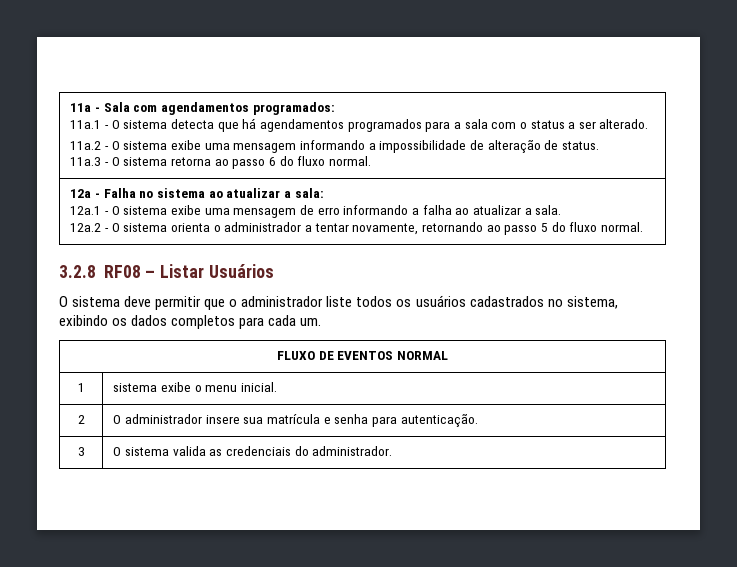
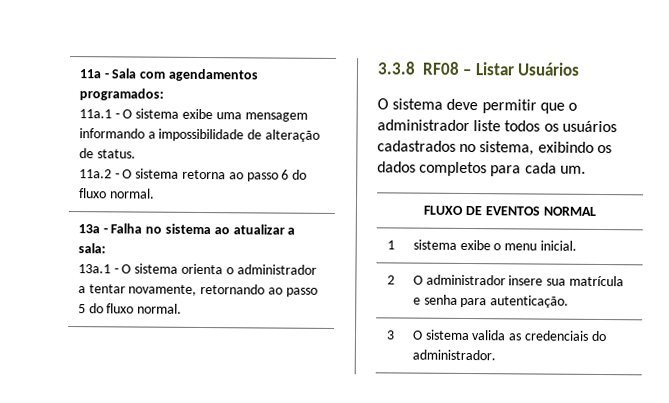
[171,118,649,132] [70,141,168,150] detecta que há agendamentos programados para a sala com o status a ser alterado. // 11a.2 - O sistema -> (180, 113) none
[70,157,102,166] 11a.3 -> [78,169,112,179] 11a.2
[70,189,92,198] 12a -> [77,224,100,234] 13a
[70,205,562,218] [70,223,102,232] 12a.1 - O sistema exibe uma mensagem de erro informando a falha ao atualizar a sala. // 12a.2 -> [77,264,111,274] 13a.1
[59,265,96,278] 3.2.8 -> [377,61,416,75] 3.3.8

